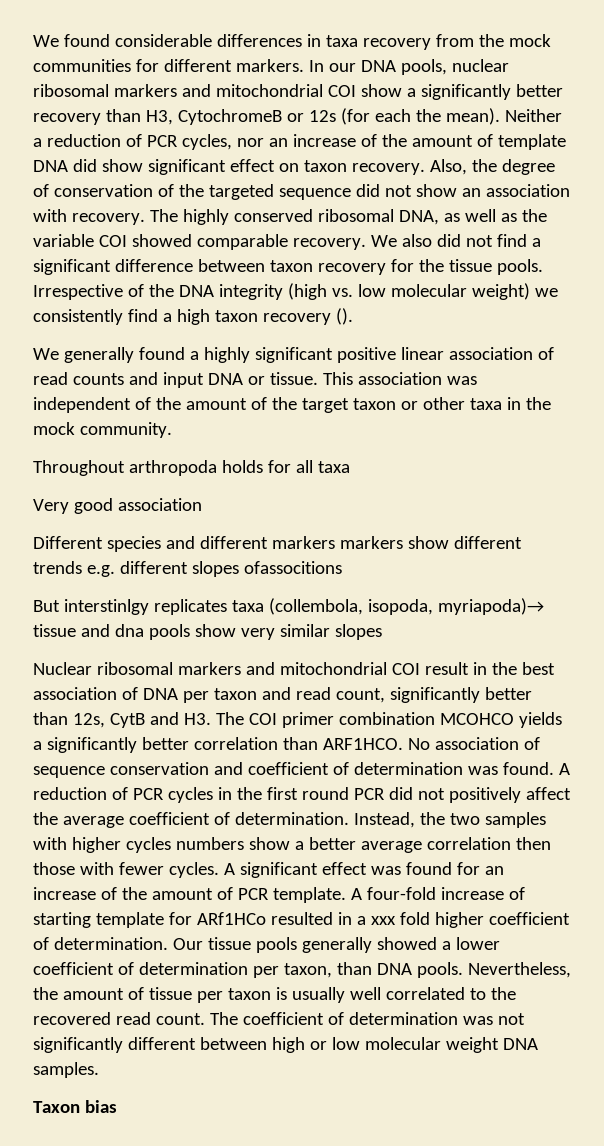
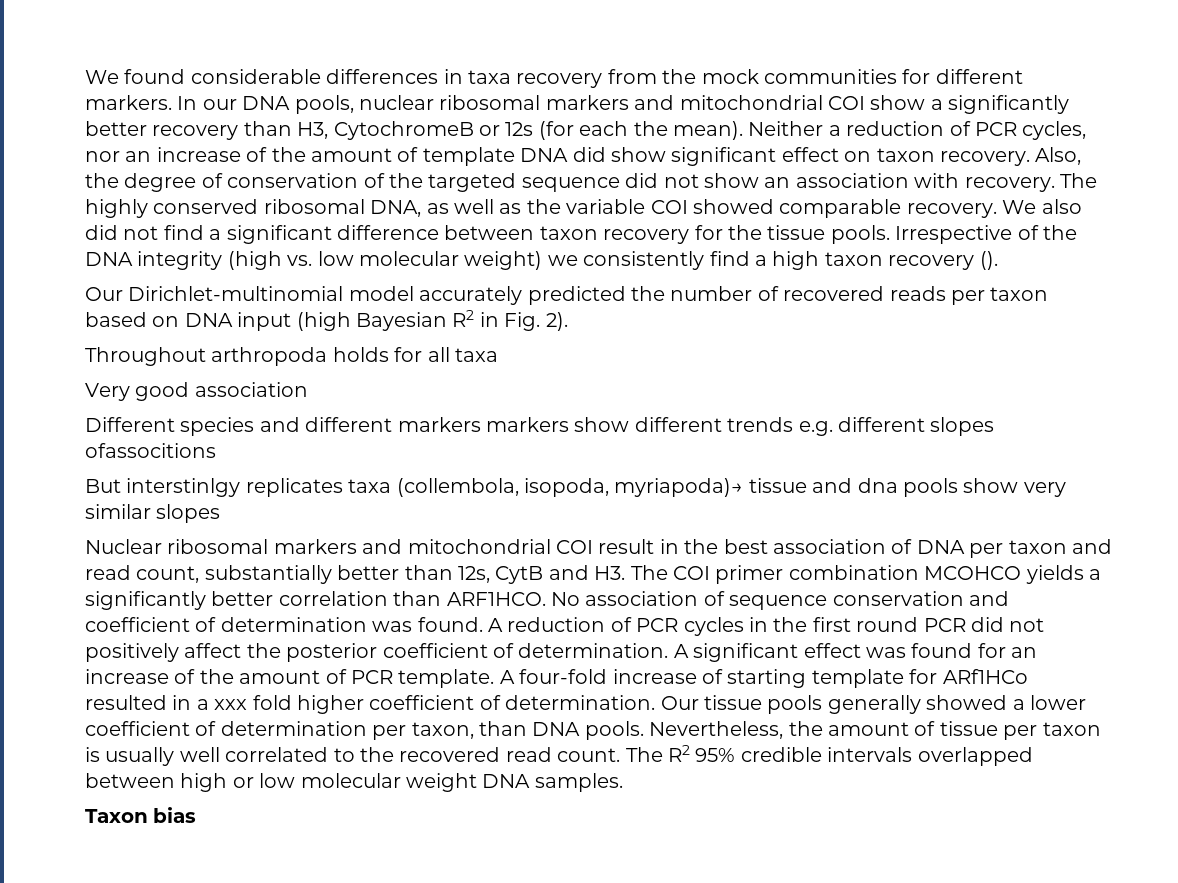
[33,347,554,363] [33,372,477,388] [33,397,551,413] [33,422,172,438] We generally found a highly significant positive linear association of read counts and input DNA or tissue. This association was independent of the amount of the target taxon or other taxa in the mock community. -> [85,286,1049,305] [85,310,568,331] Our Dirichlet-multinomial model accurately predicted the number of recovered reads per taxon based on DNA input (high Bayesian R2 in Fig. 2).
[389,687,480,703] significantly -> [204,565,332,584] substantially
[62,812,546,828] [33,837,551,853] [33,862,219,878] average coefficient of determination. Instead, the two samples with higher cycles numbers show a better average correlation then those with fewer cycles. -> [286,643,669,662] posterior coefficient of determination.
[242,1012,525,1025] [33,1037,196,1053] coefficient of determination was not significantly different -> [667,745,1033,766] R2 95% credible intervals overlapped

